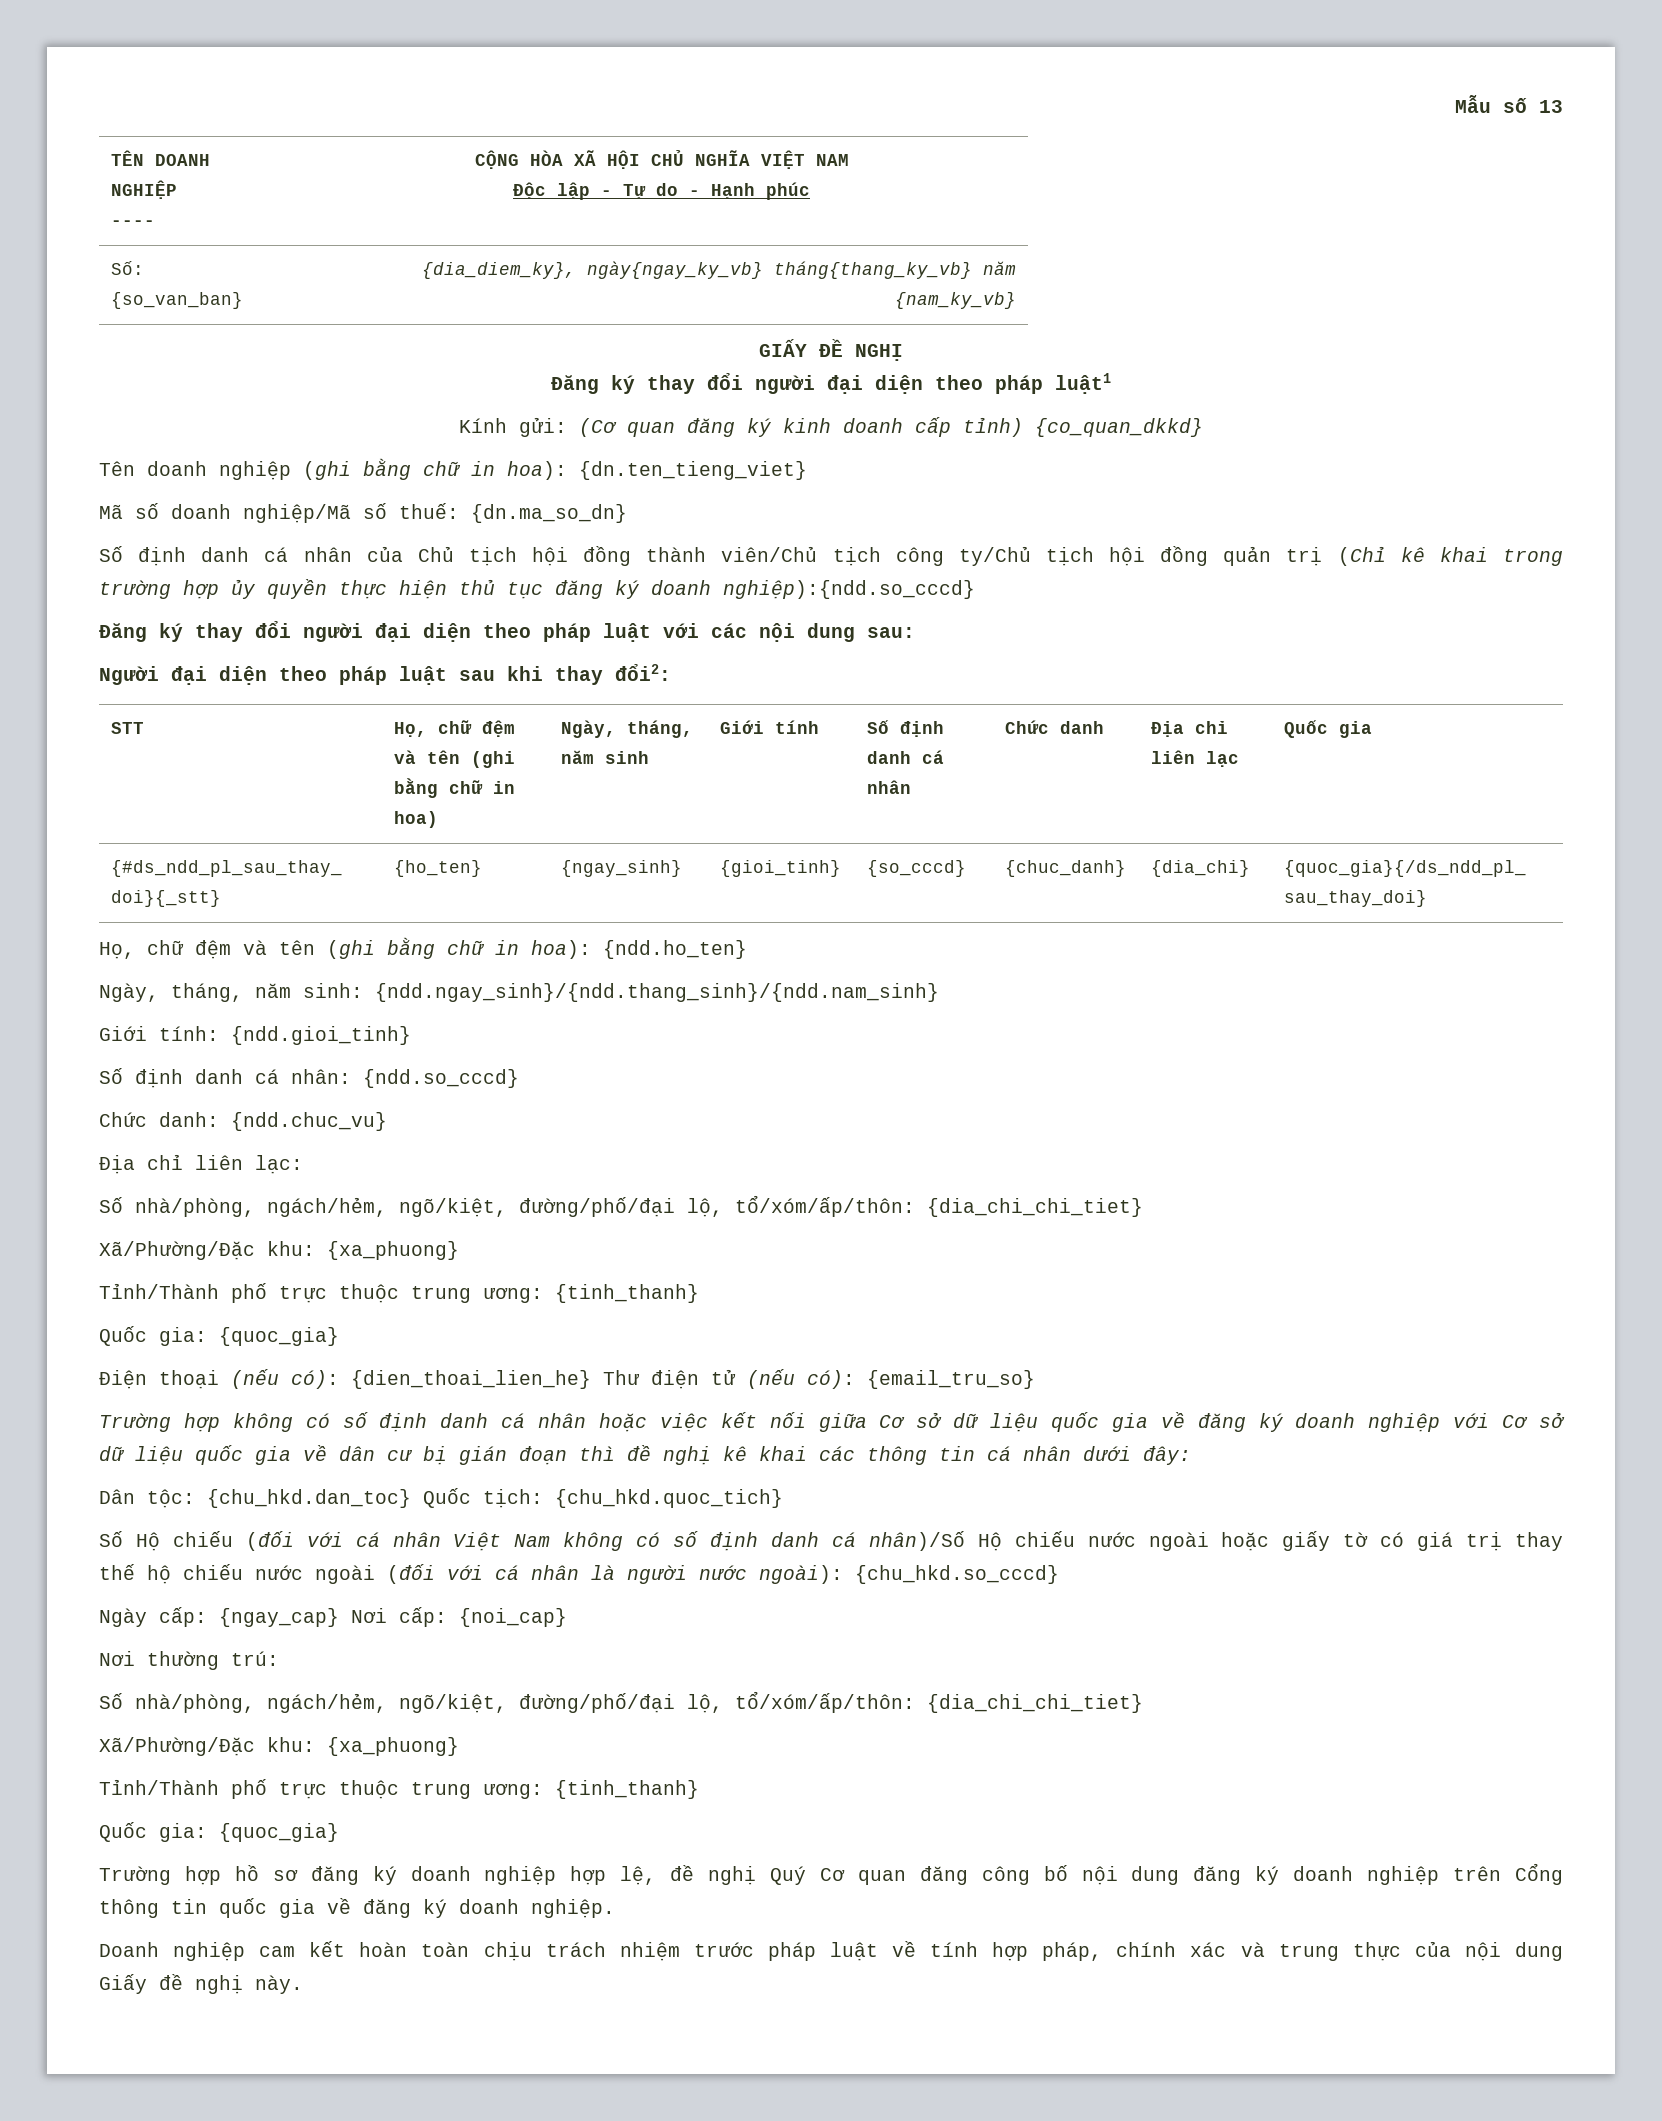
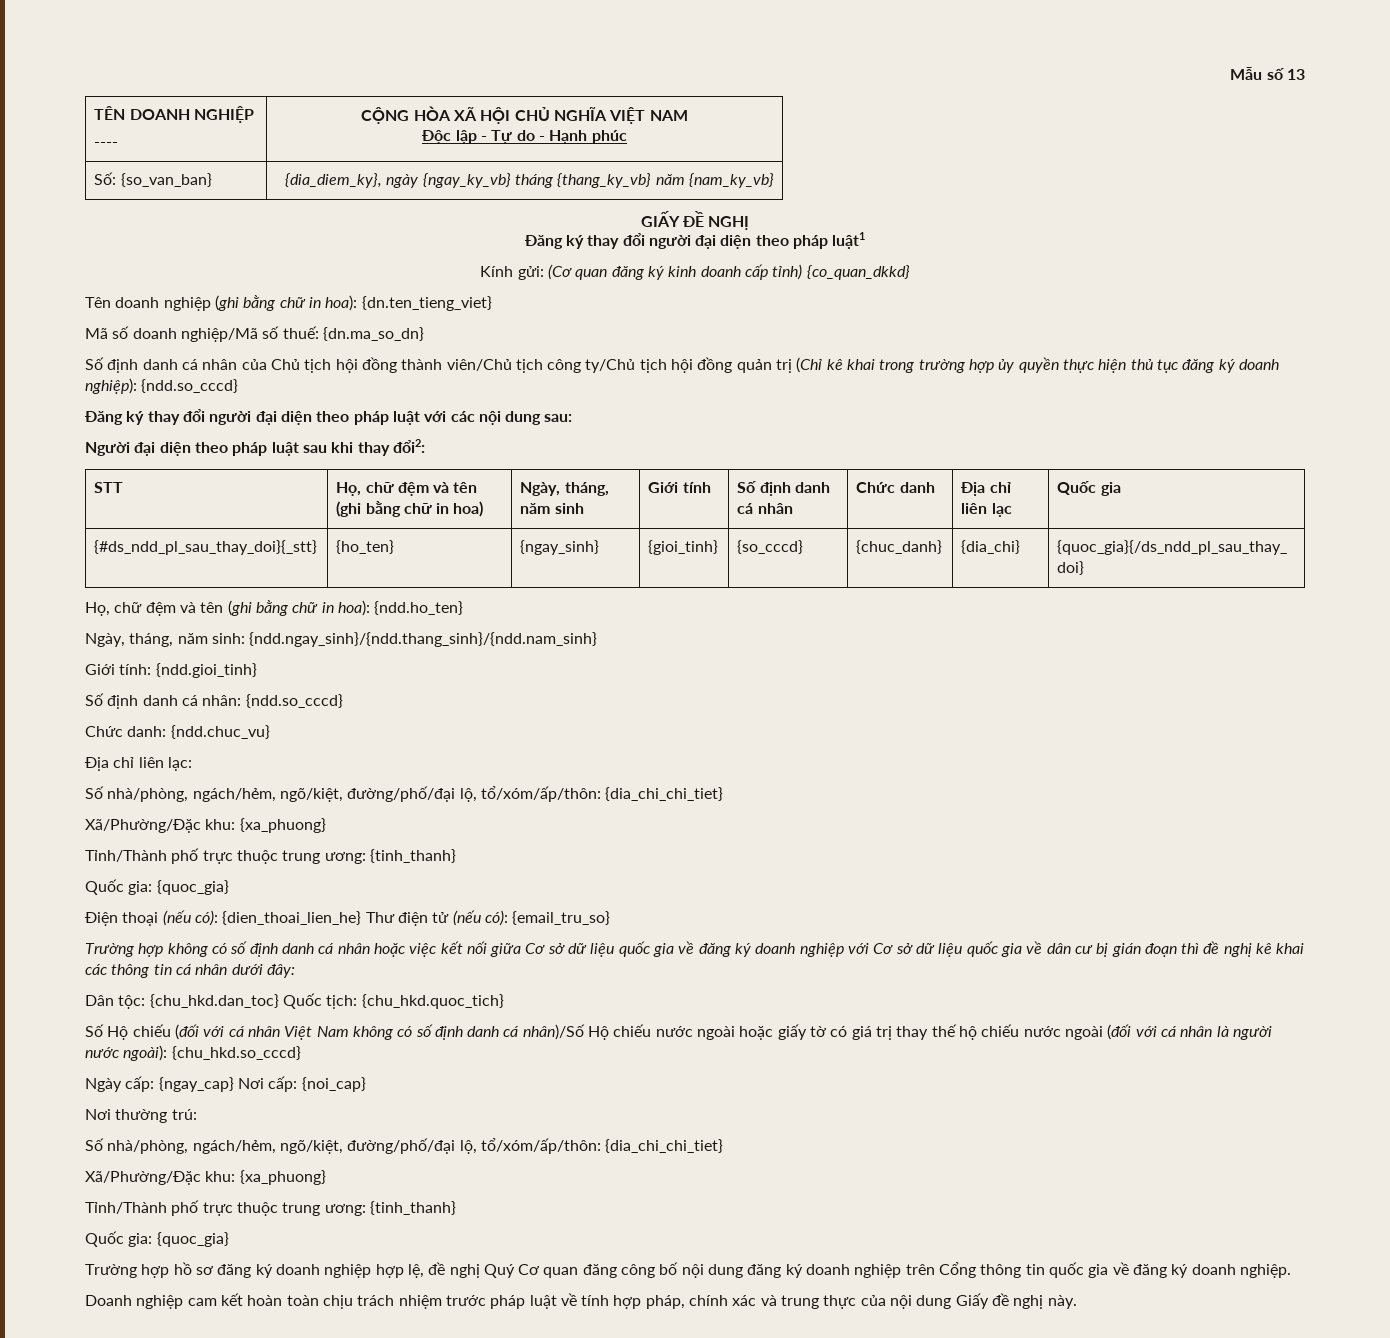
[586,261,972,279] ngày{ngay_ky_vb} tháng{thang_ky_vb} -> [386,173,652,188] ngày {ngay_ky_vb} tháng {thang_ky_vb}
[723,580,975,599] nghiệp):{ndd.so_cccd} -> [85,378,239,394] nghiệp): {ndd.so_cccd}

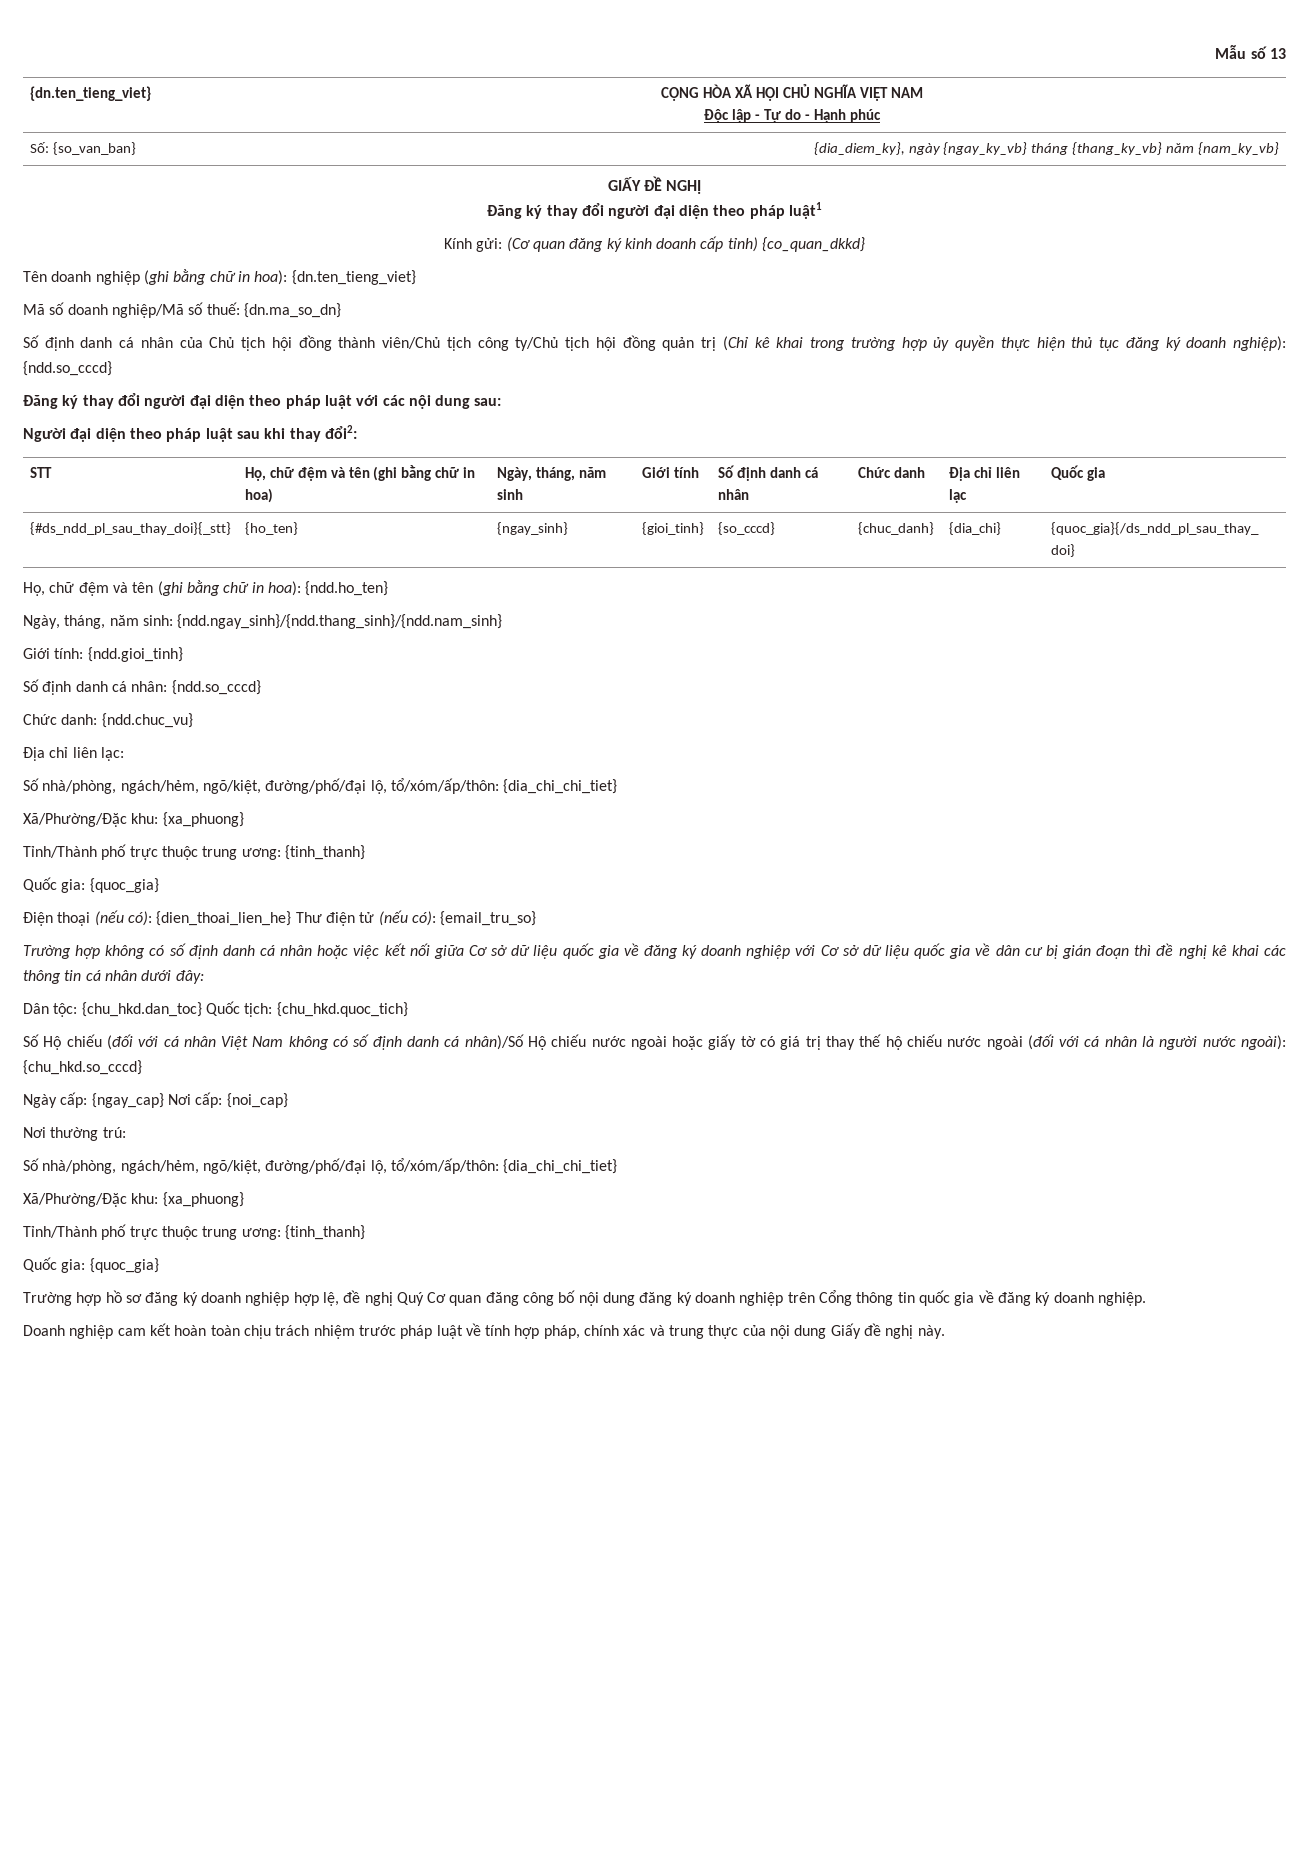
[94,106,254,123] [94,142,119,147] TÊN DOANH NGHIỆP // ---- -> [29,86,151,101] {dn.ten_tieng_viet}

